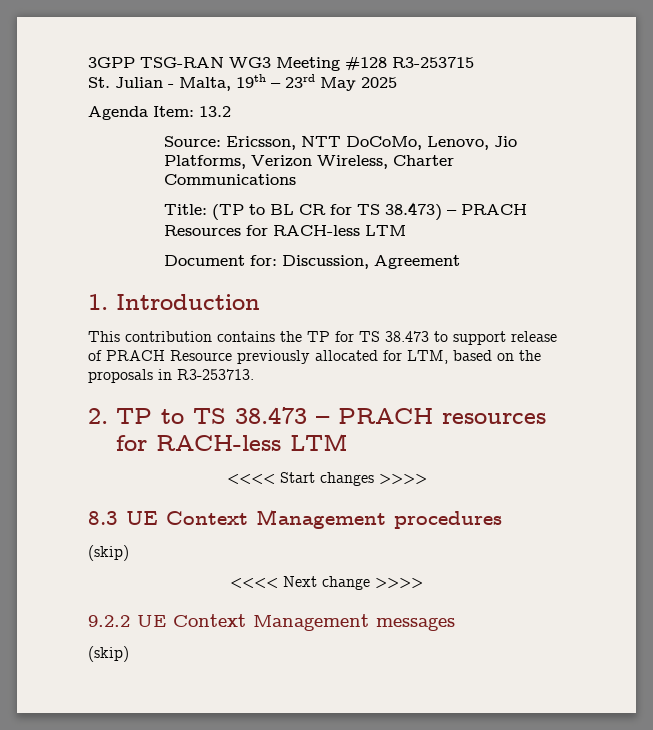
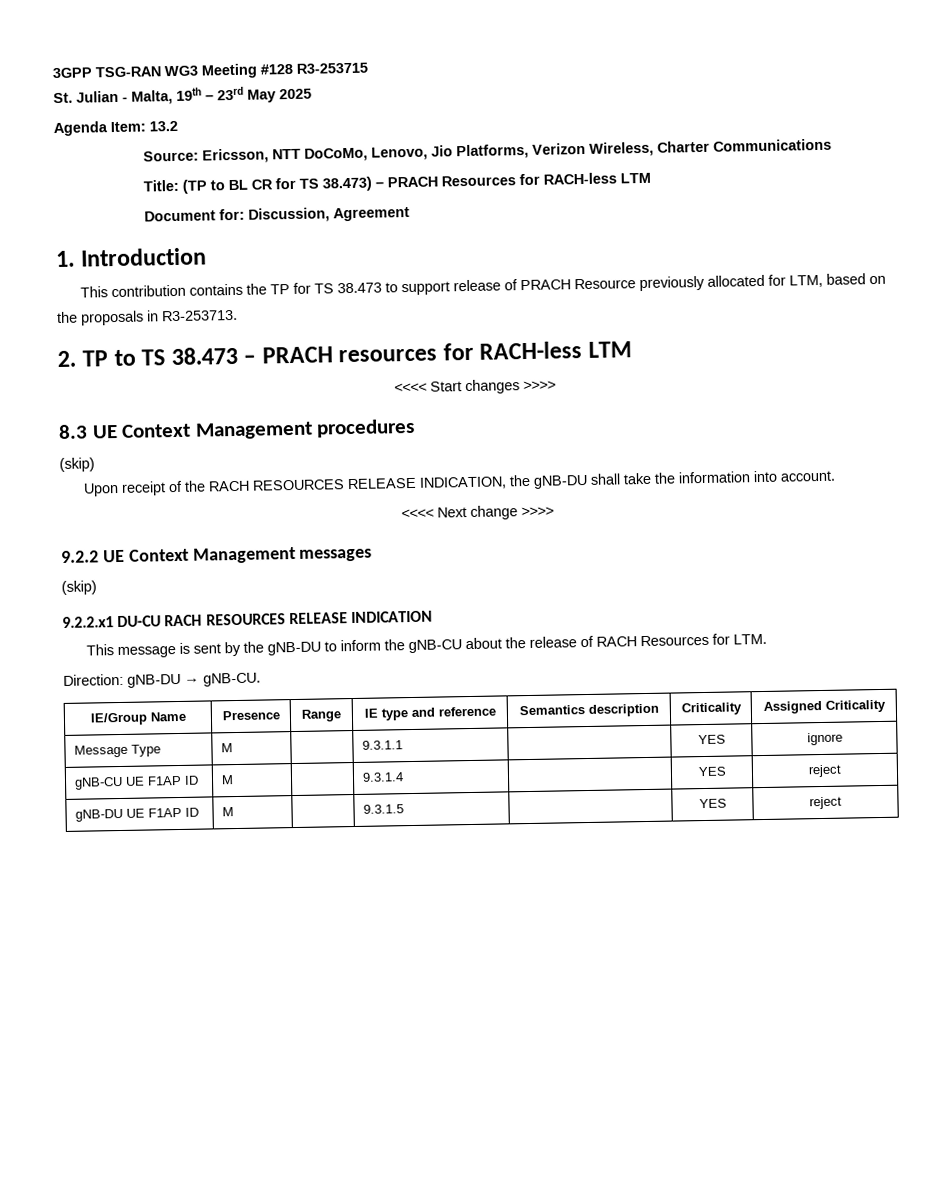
(129, 553) none -> [82,470,835,497] // Upon receipt of the RACH RESOURCES RELEASE INDICATION, the gNB-DU shall take the information into account.
(129, 654) none -> [62,610,433,628] [85,633,767,659] [63,672,261,688] [89,711,187,726] [221,710,280,721] [301,709,342,722] [363,706,496,721] [518,703,659,717] [680,702,742,716] [762,699,886,714] [74,744,162,758] [221,743,234,753] [362,740,404,750] [697,734,726,745] [806,732,843,746] [74,775,200,790] [221,775,235,785] [362,772,405,782] [697,766,727,777] [808,764,842,778] [75,807,200,822] [222,807,235,817] [363,804,405,814] [698,798,727,809] [809,796,842,810] // 9.2.2.x1 DU-CU RACH RESOURCES RELEASE INDICATION // This message is sent by the gNB-DU to inform the gNB-CU about the release of RACH Resources for LTM. // Direction: gNB-DU → gNB-CU. // IE/Group Name | Presence | Range | IE type and reference | Semantics description | Criticality | Assigned Criticality // Message Type | M | | 9.3.1.1 | | YES | ignore // gNB-CU UE F1AP ID | M | | 9.3.1.4 | | YES | reject // gNB-DU UE F1AP ID | M | | 9.3.1.5 | | YES | reject

